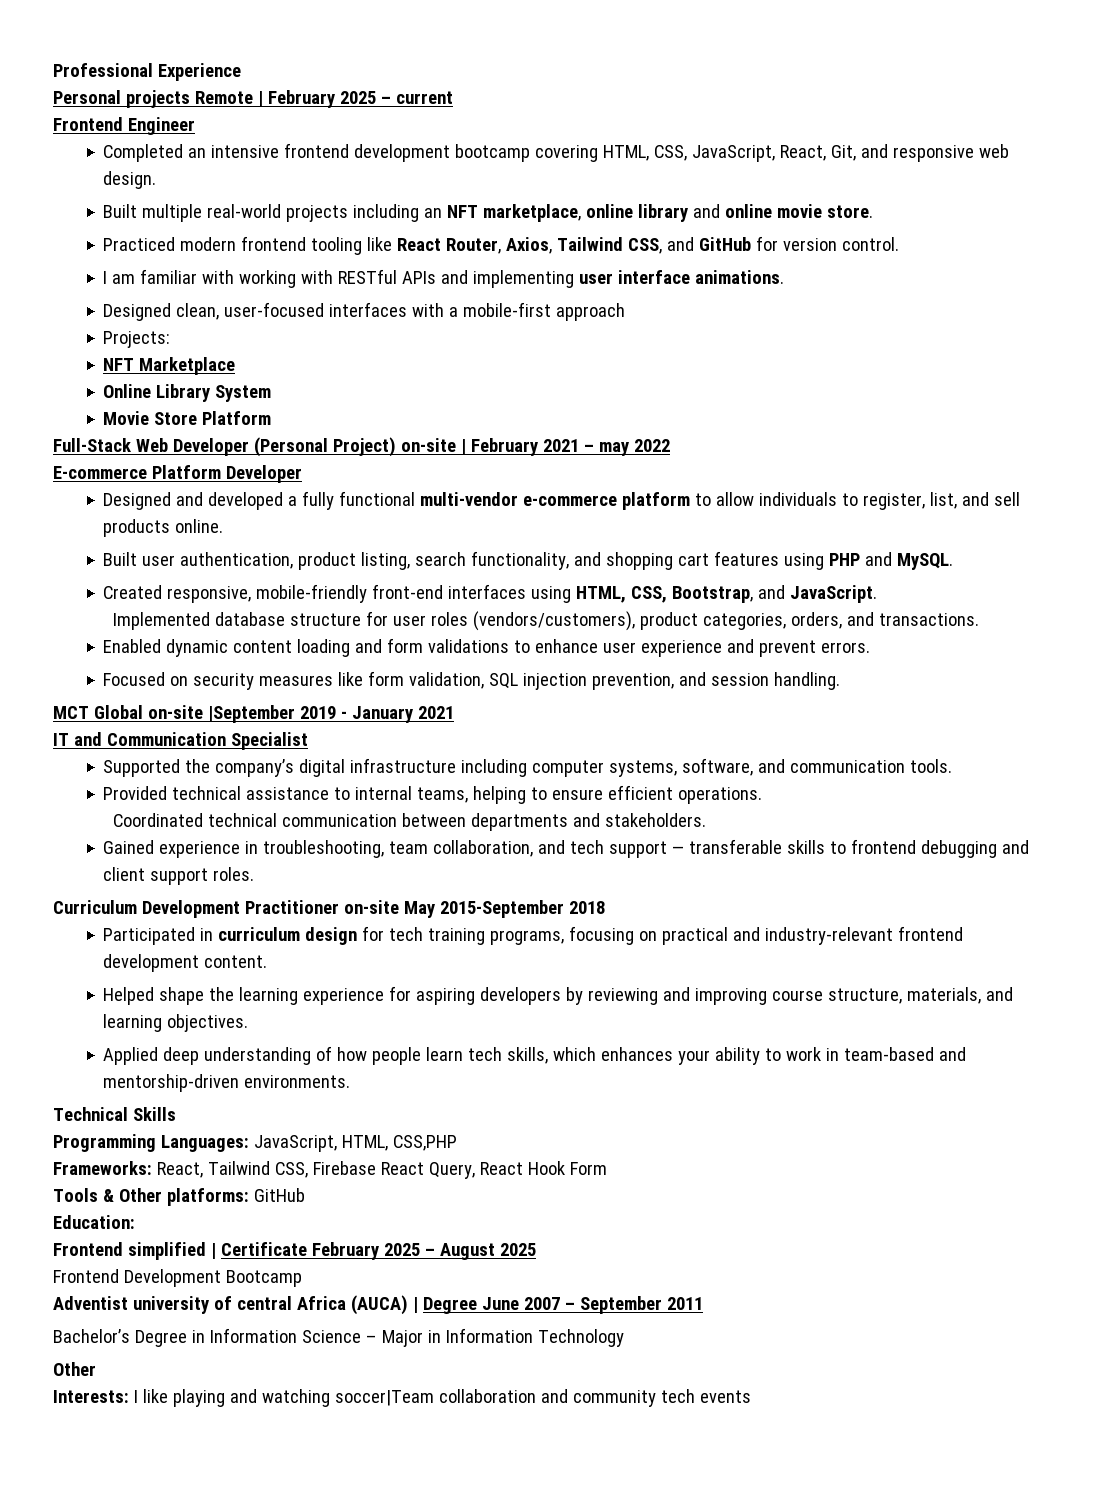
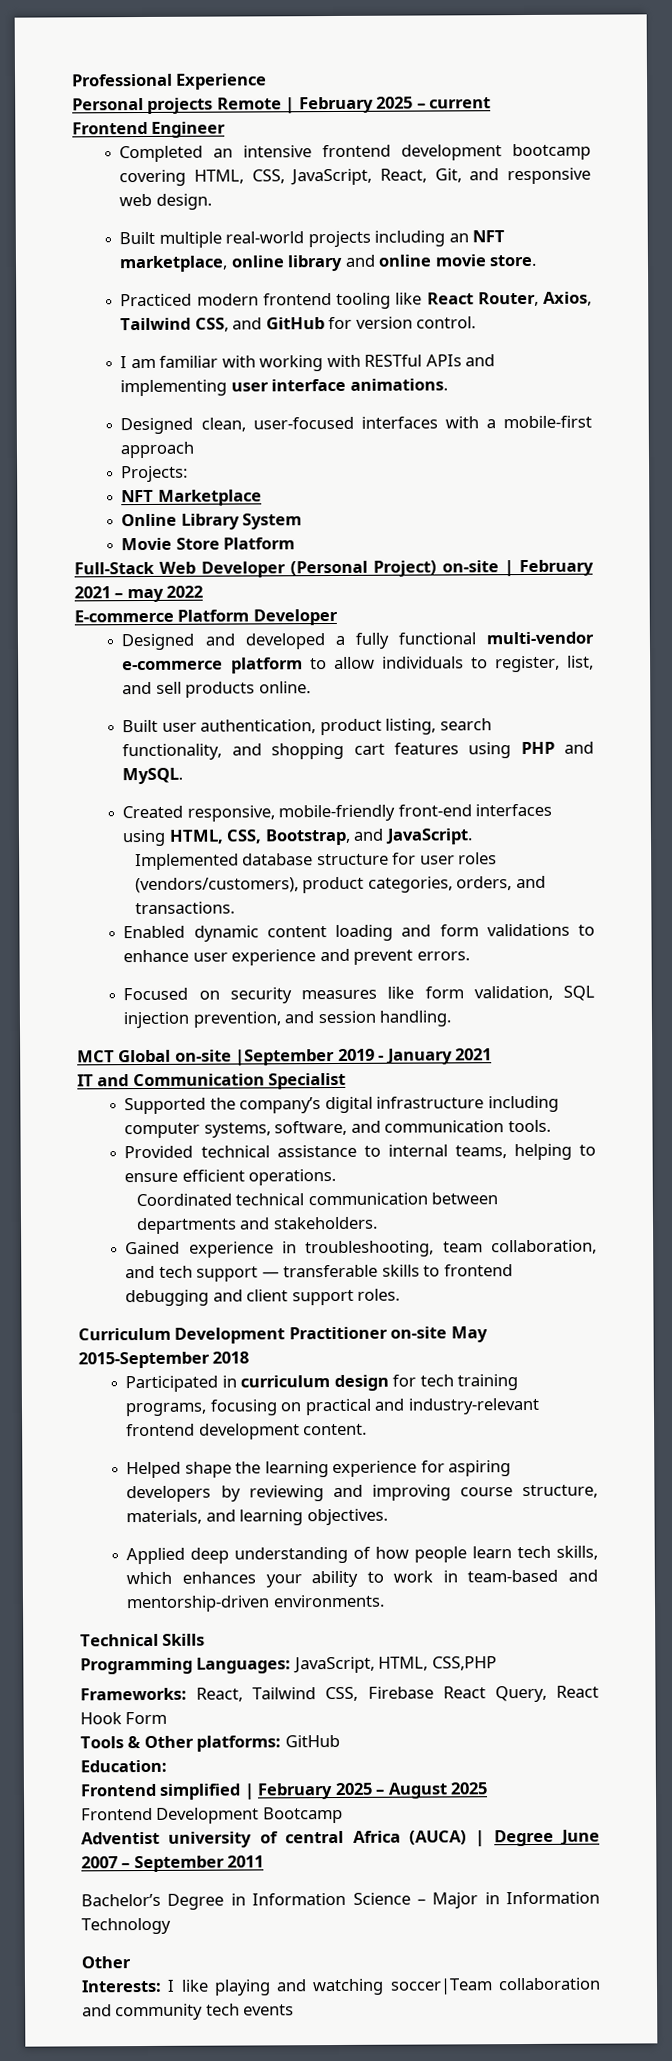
[220,1242,307,1256] Certificate -> (255, 1791) none

